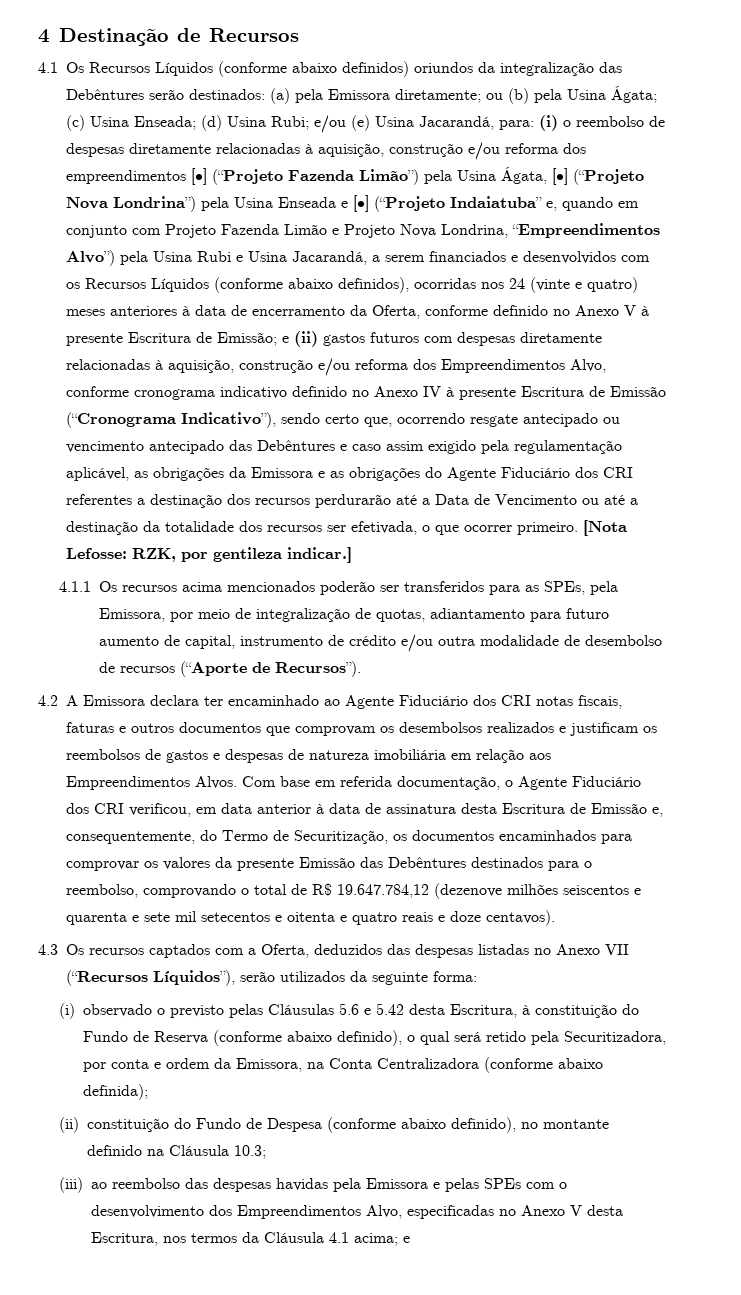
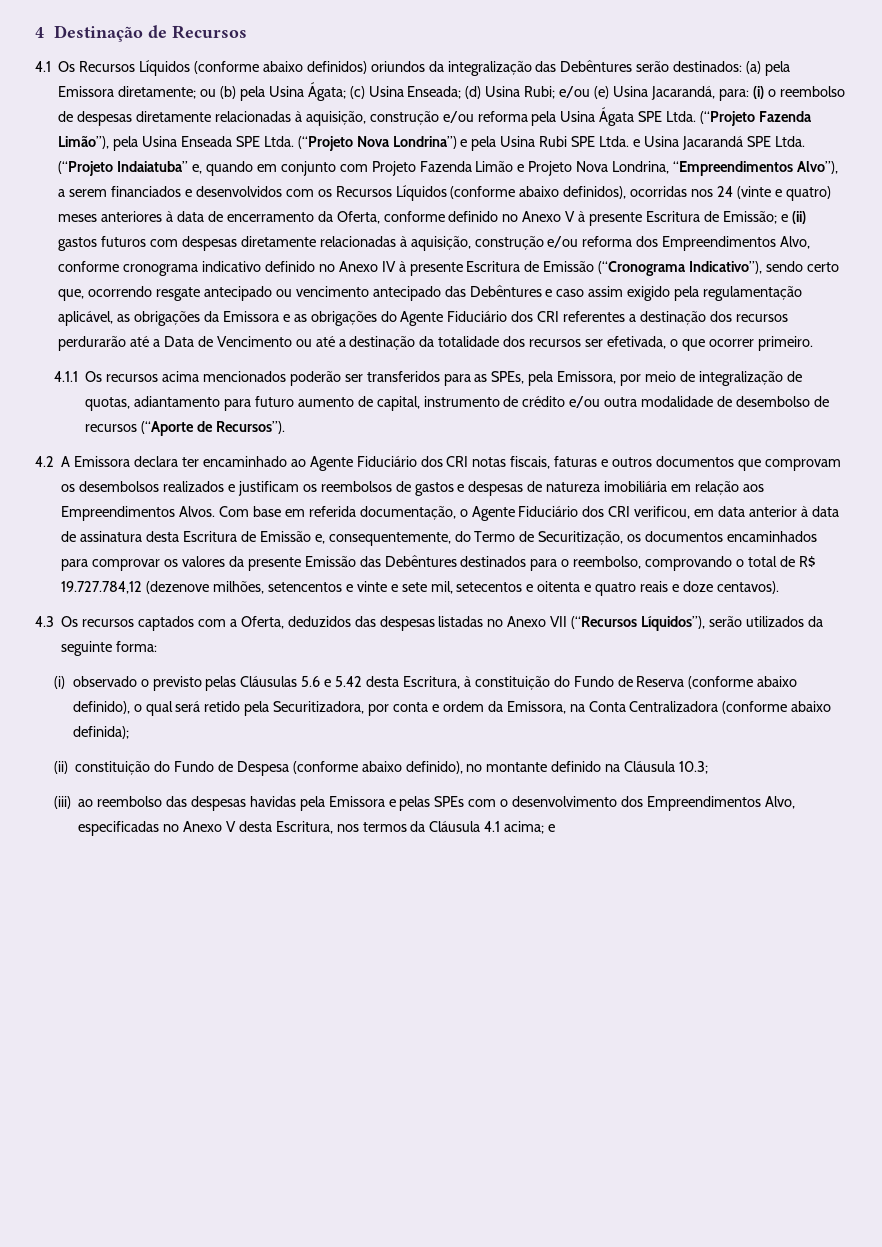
[563,143,586,154] [66,168,207,185] dos empreendimentos [•] -> [531,107,697,126] pela Usina Ágata SPE Ltda.
[359,167,568,185] Limão”) pela Usina Ágata, [•] -> [58,136,294,151] Limão”), pela Usina Enseada SPE Ltda.
[201,195,369,212] pela Usina Enseada e [•] -> [460,136,805,151] e pela Usina Rubi SPE Ltda. e Usina Jacarandá SPE Ltda.
[66,250,367,266] Alvo”) pela Usina Rubi e Usina Jacarandá, -> [796,161,838,174] Alvo”),
[583,520,627,536] [66,547,352,563] [Nota Lefosse: RZK, por gentileza indicar.] -> (813, 343) none
[337,883,641,899] [66,912,127,925] 19.647.784,12 (dezenove milhões seiscentos e quarenta -> [61,581,387,594] 19.727.784,12 (dezenove milhões, setencentos e vinte
[175,911,197,922] mil -> [430,581,453,594] mil,

